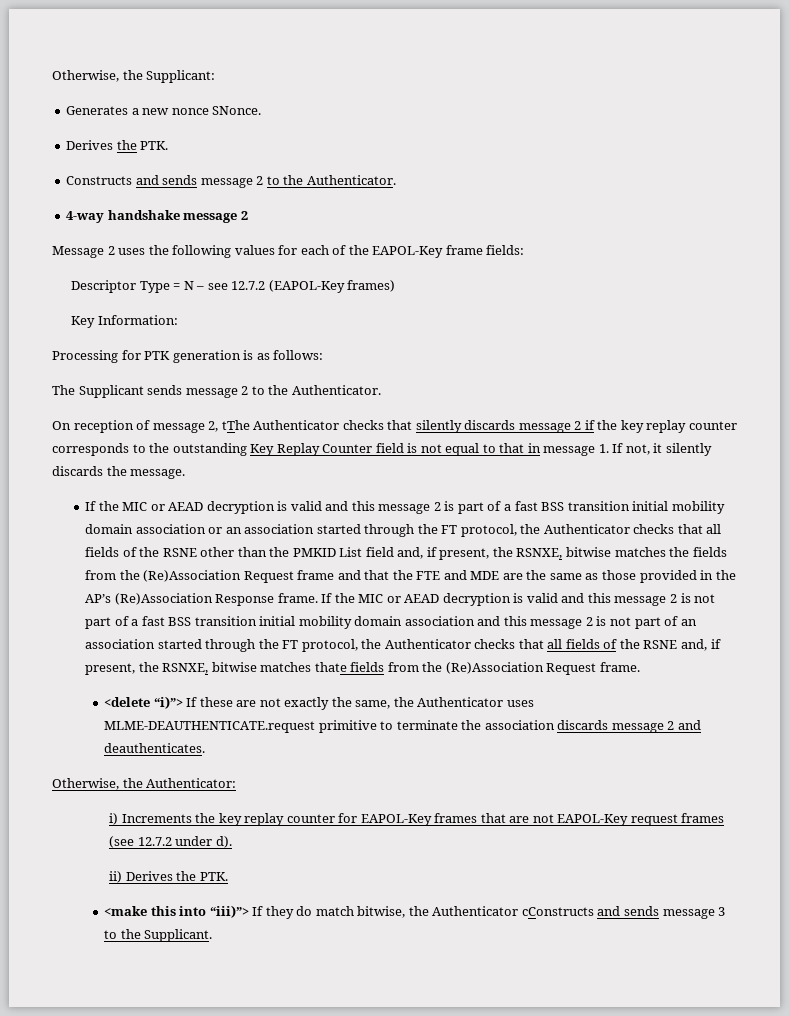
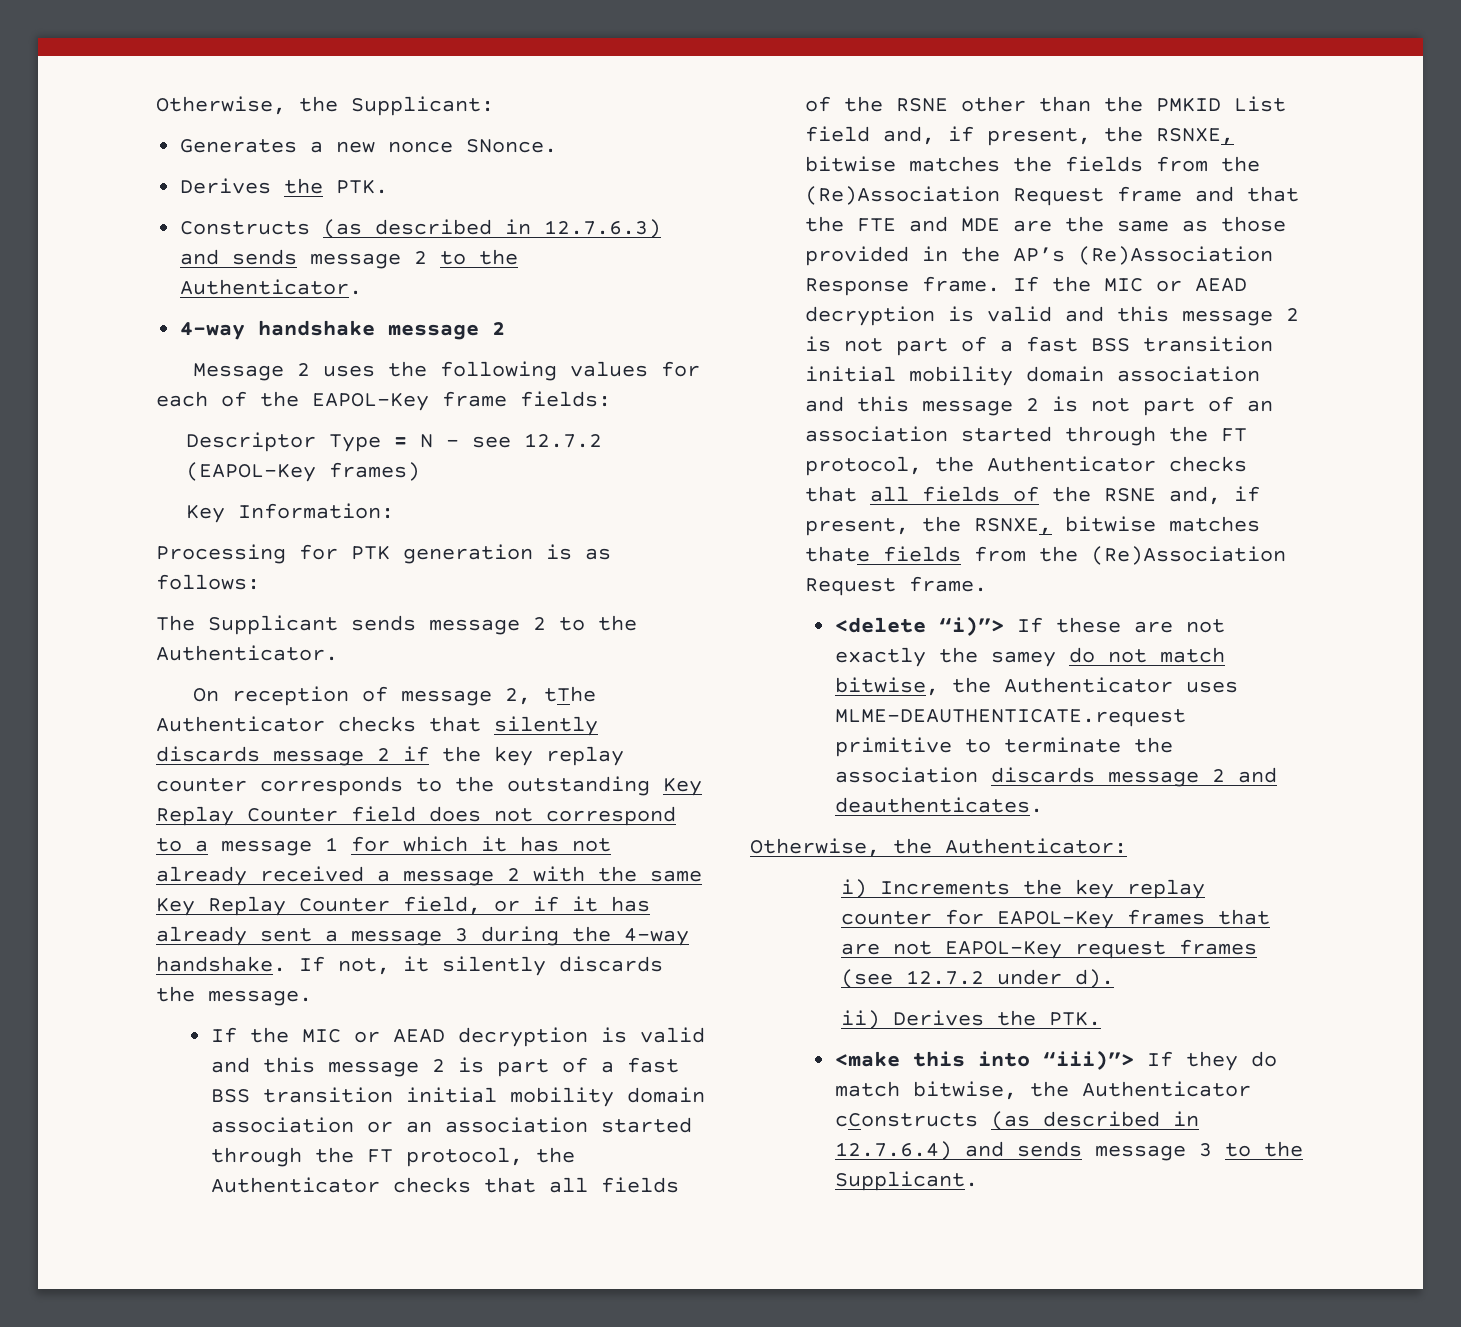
(133, 180) none -> [323,219,662,238] (as described in 12.7.6.3)
[407,443,609,456] is not equal to that in message 1. -> [429,806,676,826] [156,836,611,856] [156,866,702,886] [156,896,650,916] [156,926,689,946] [156,956,286,972] does not correspond to a message 1 for which it has not already received a message 2 with the same Key Replay Counter field, or if it has already sent a message 3 during the 4-way handshake.
[355,700,391,709] same, -> [990,647,1225,667] [834,677,939,696] samey do not match bitwise,
(594, 911) none -> [990,1111,1199,1130] [834,1141,952,1160] (as described in 12.7.6.4)

